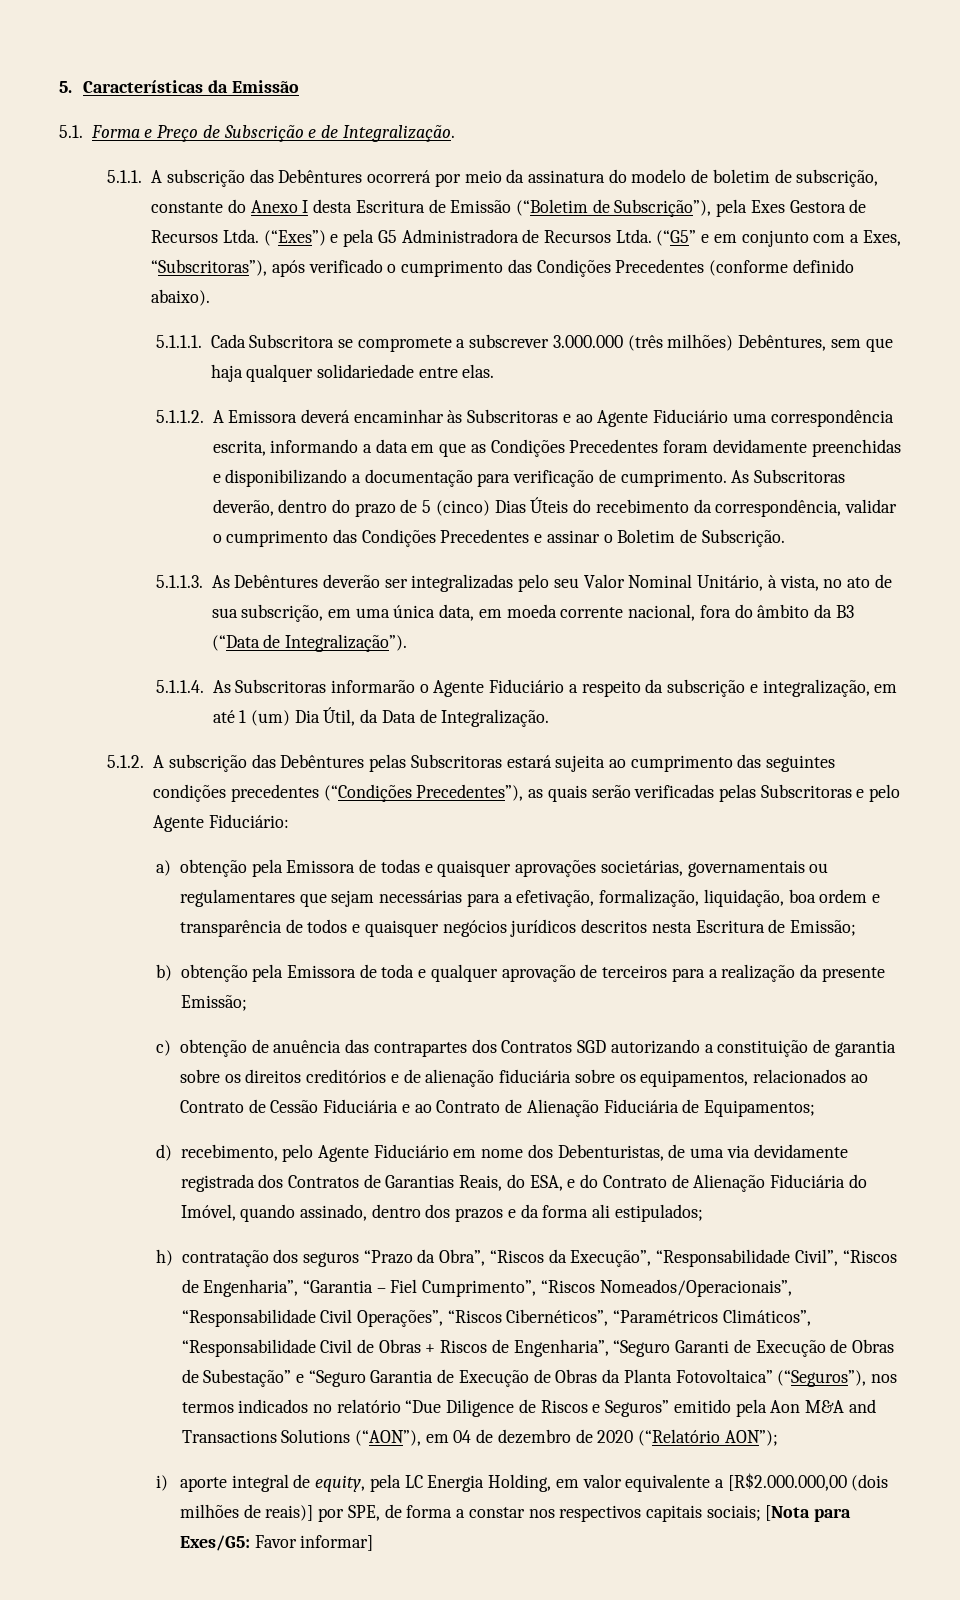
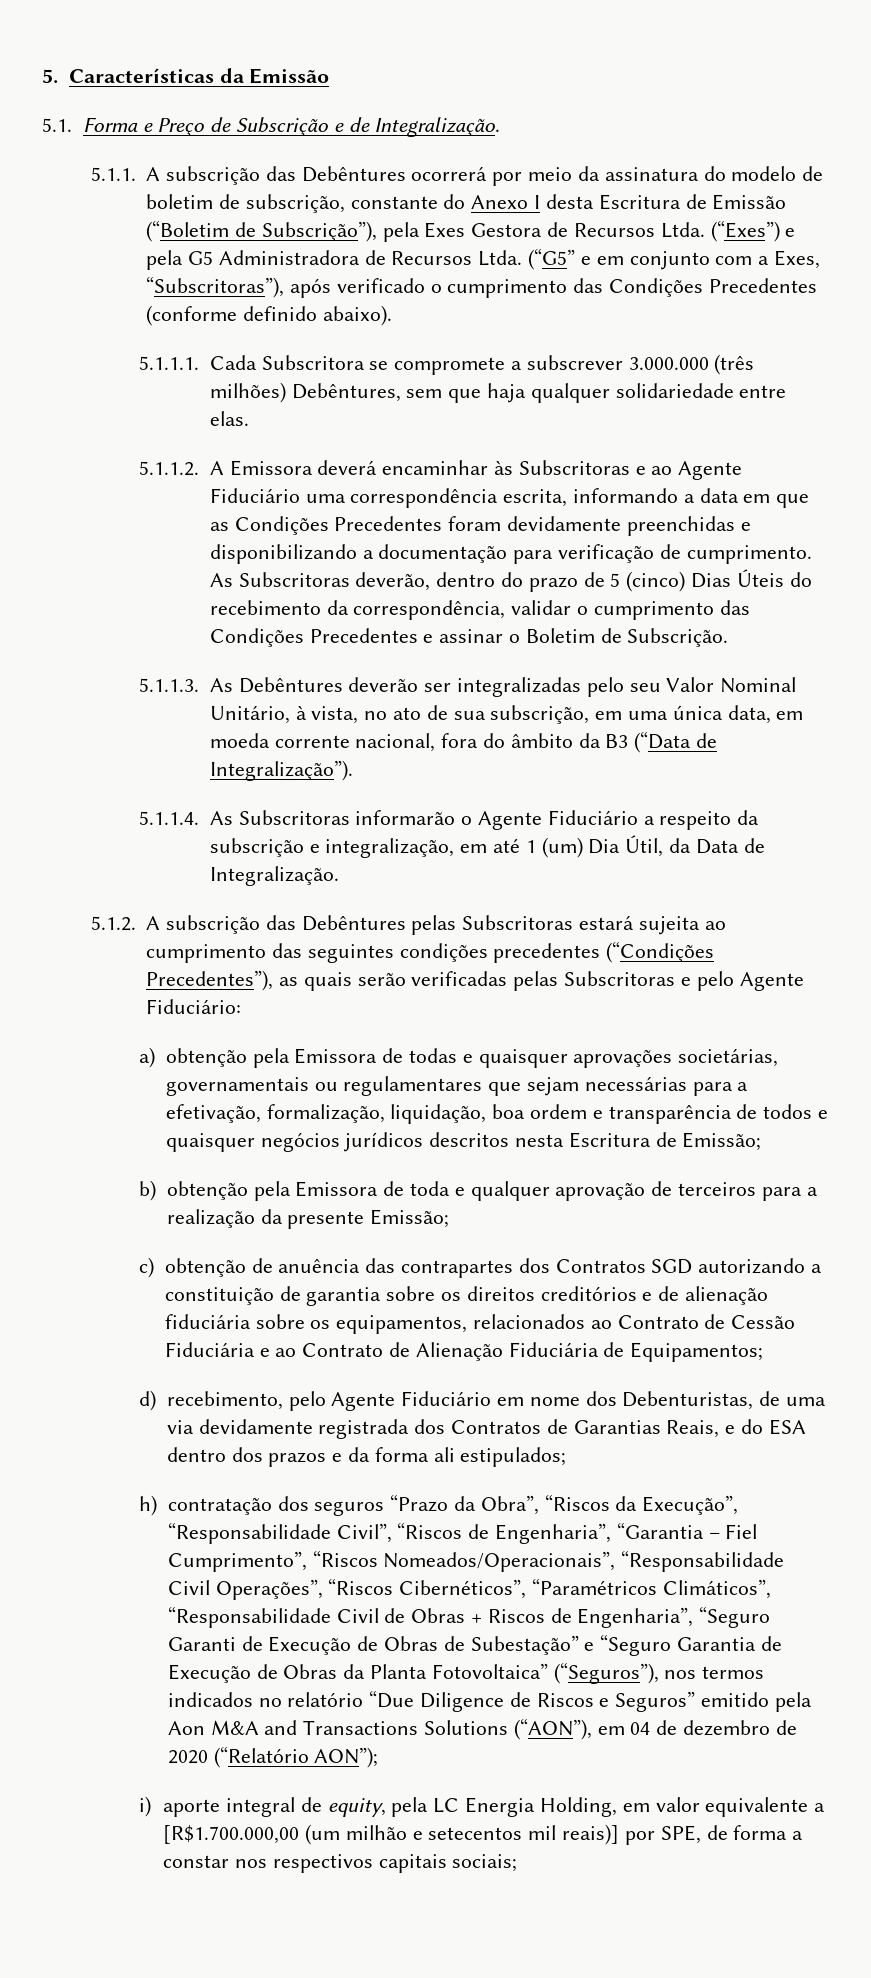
[506,1174,867,1192] [180,1204,367,1222] do ESA, e do Contrato de Alienação Fiduciária do Imóvel, quando assinado, -> [725,1419,806,1435] e do ESA
[727,1473,889,1491] [179,1504,261,1518] [R$2.000.000,00 (dois milhões de -> [163,1824,557,1845] [R$1.700.000,00 (um milhão e setecentos mil
[765,1505,852,1522] [179,1535,374,1551] [Nota para Exes/G5: Favor informar] -> (518, 1863) none

